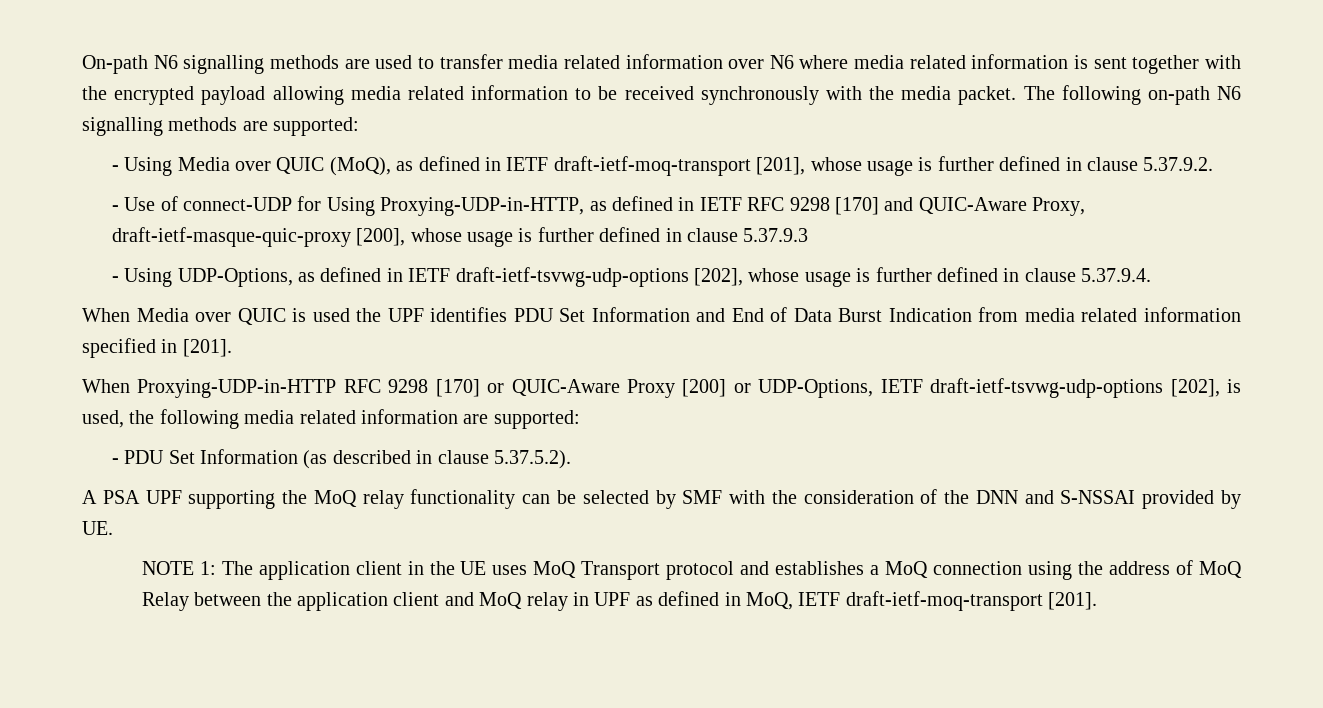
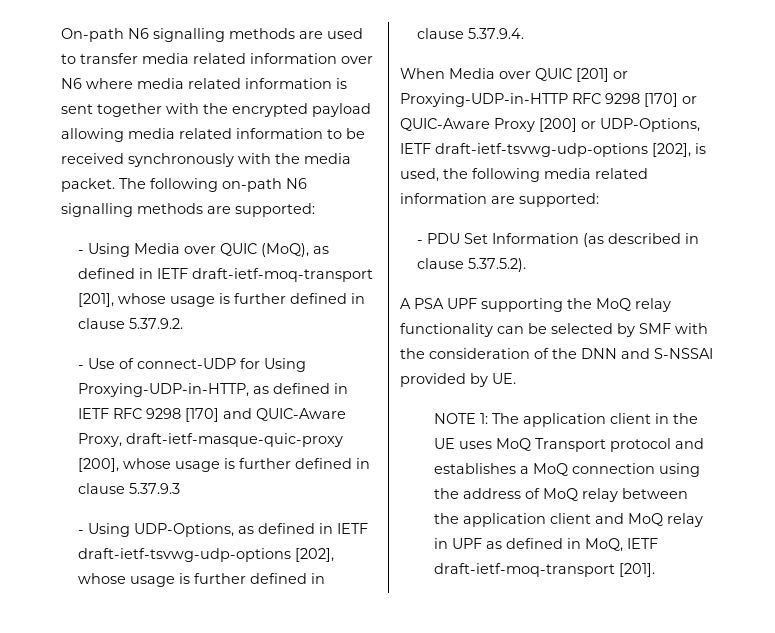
[292,307,1241,322] [82,338,232,358] [82,379,130,393] is used the UPF identifies PDU Set Information and End of Data Burst Indication from media related information specified in [201]. // When -> [576,68,628,82] [201] or
[141,592,189,611] Relay -> [581,488,618,502] relay

